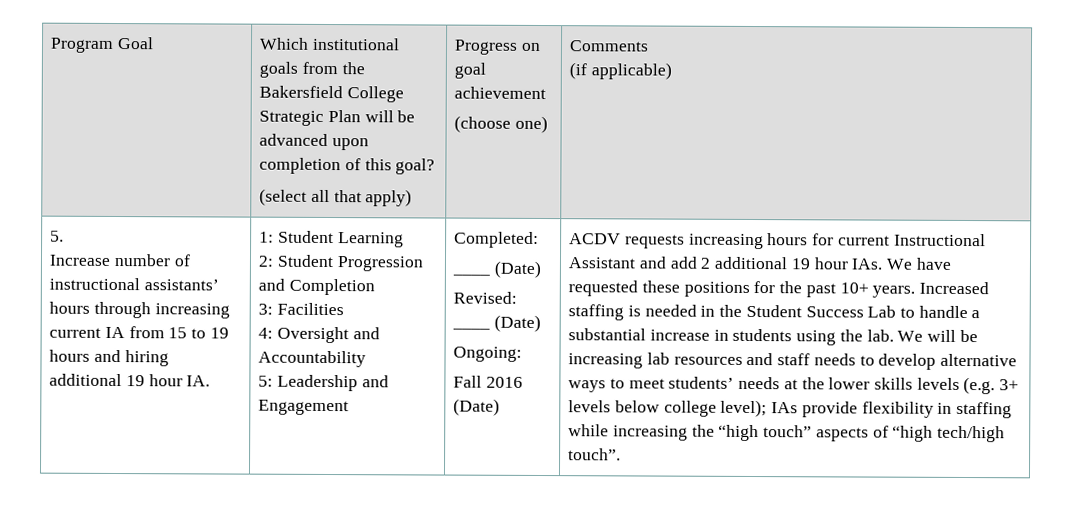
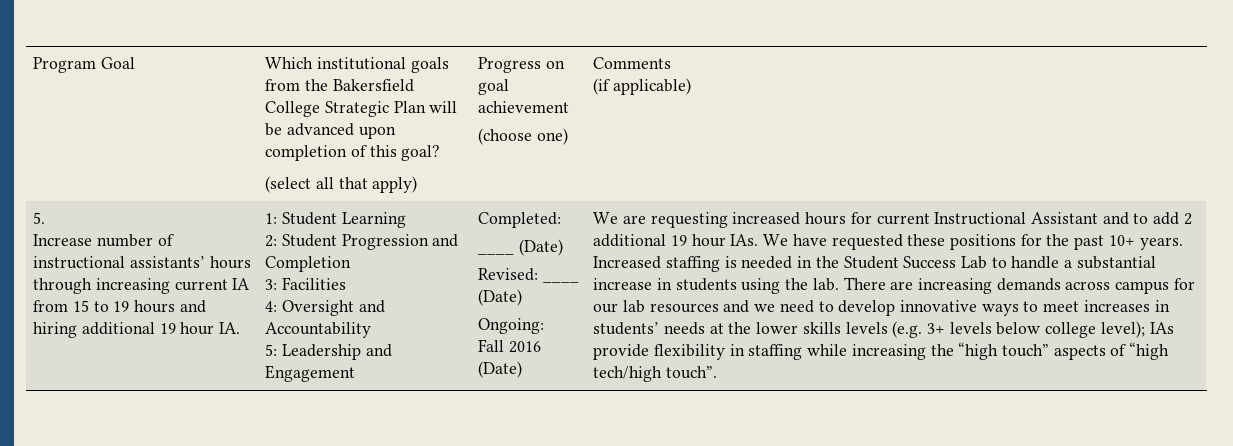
[569,233,764,250] ACDV requests increasing -> [593,212,801,228] We are requesting increased
(667, 262) none -> [1133,213,1149,224] to
[897,329,978,343] [568,353,644,369] We will be increasing -> [843,277,1195,294] [593,303,619,313] There are increasing demands across campus for our
[777,353,856,366] staff needs -> [754,300,814,313] we need
[940,353,1018,367] alternative -> [899,300,977,312] innovative
(665, 383) none -> [1083,300,1170,312] increases in

